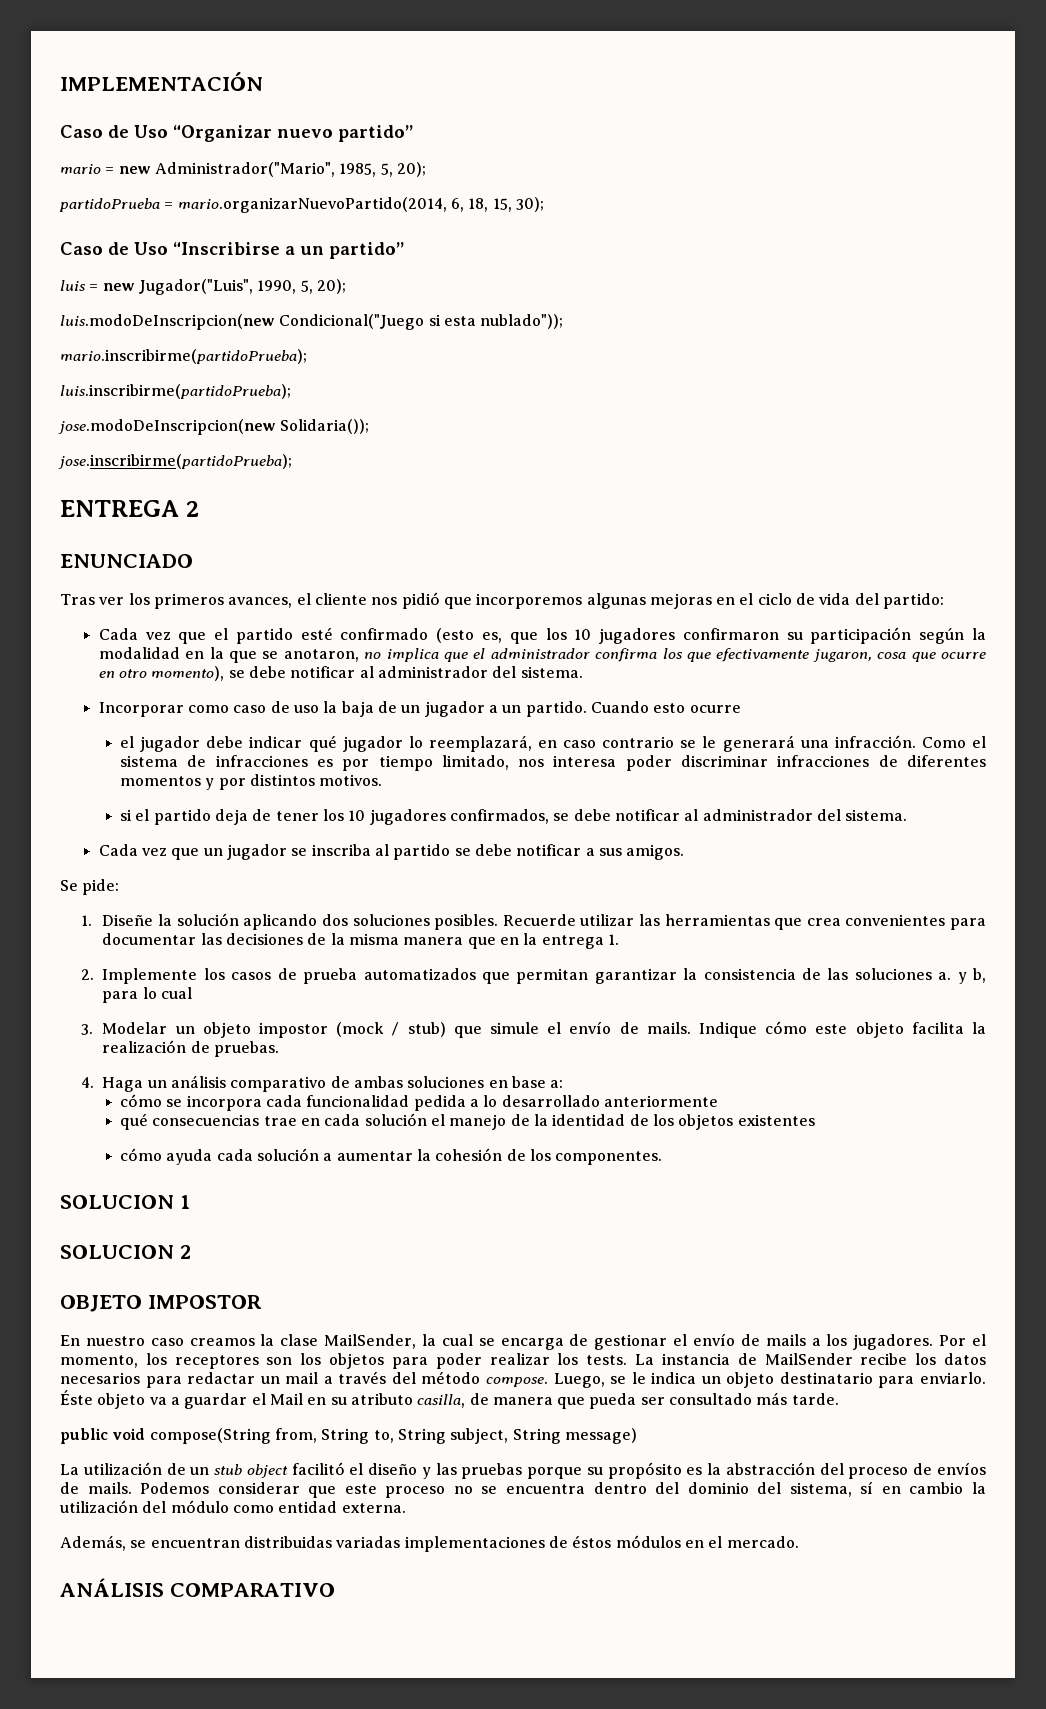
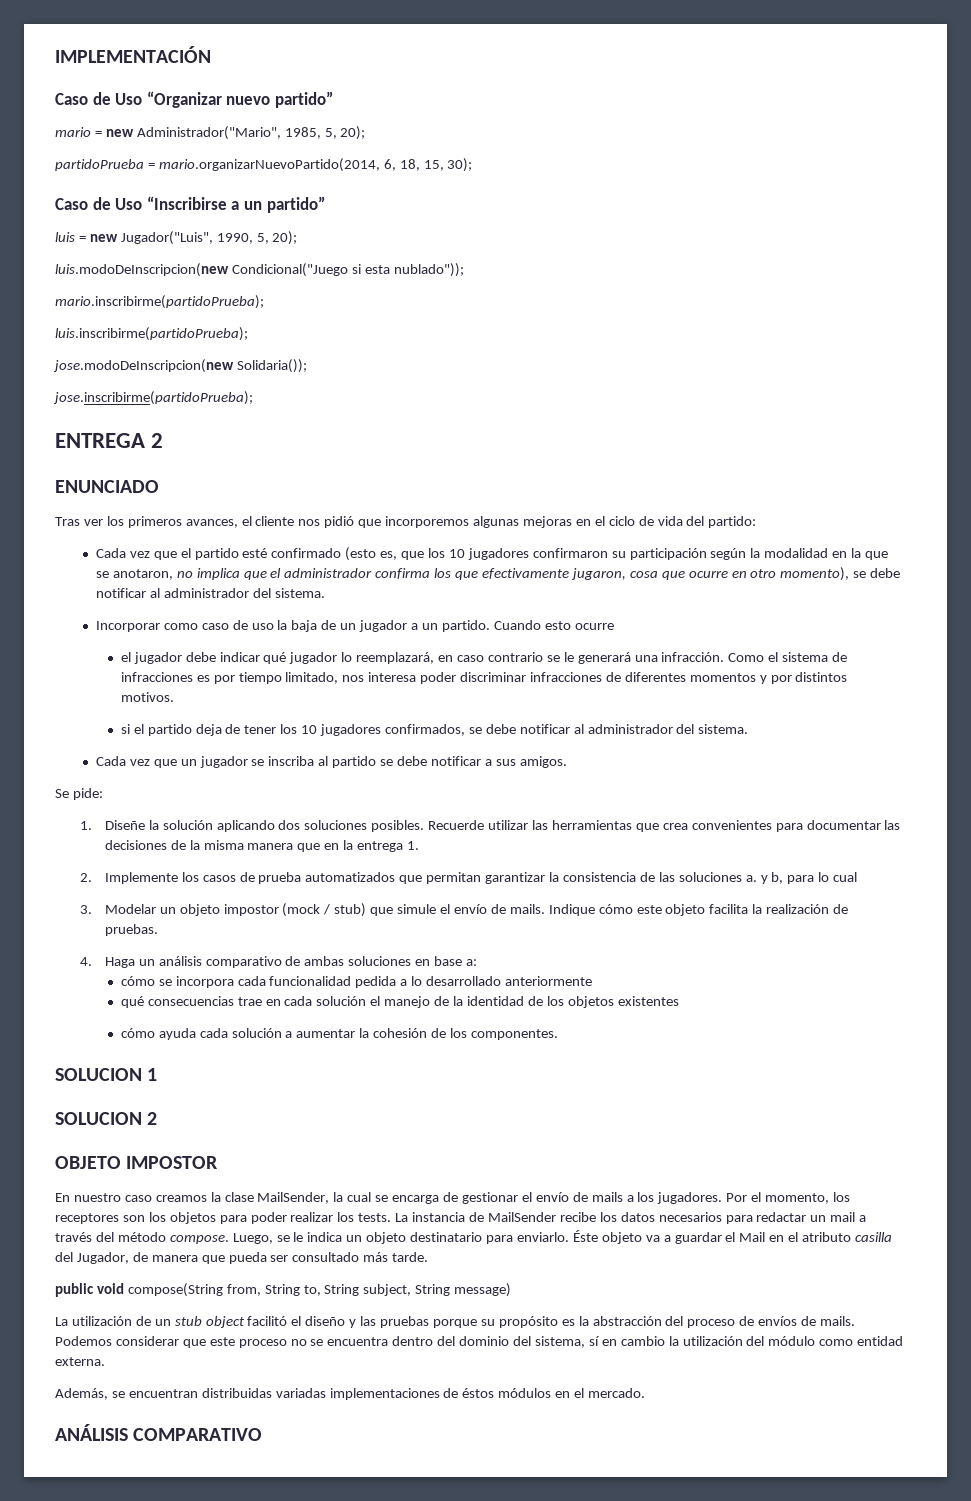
[330,1393,466,1408] su atributo casilla, -> [788,1232,893,1242] [55,1252,129,1264] el atributo casilla del Jugador,

